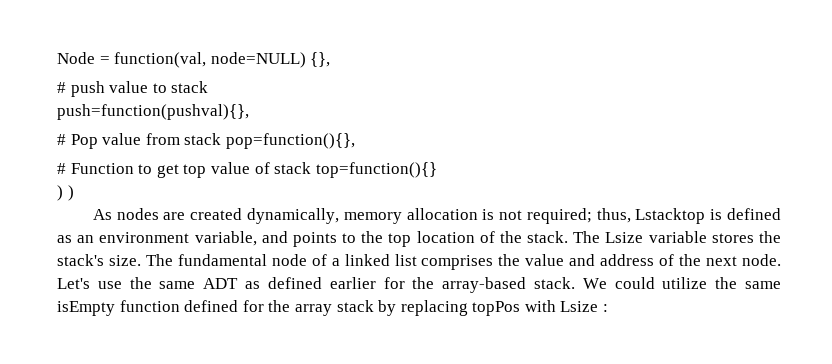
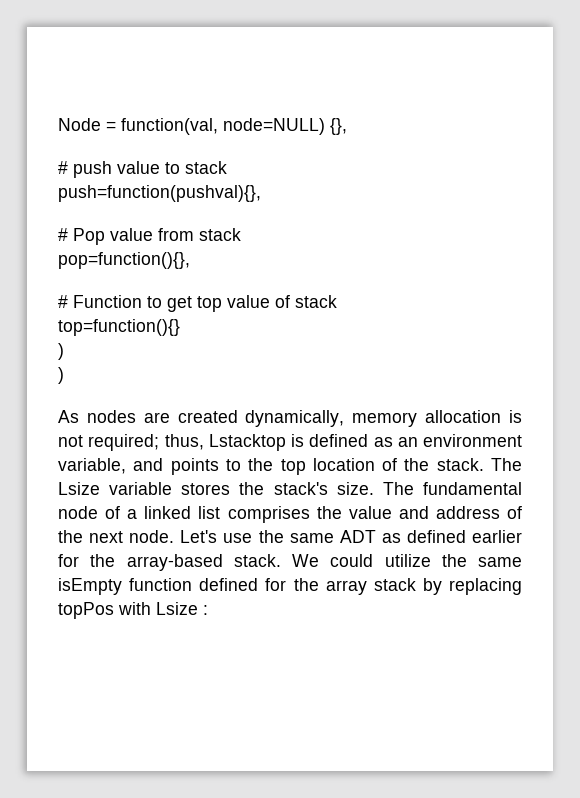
(222, 139) none -> (241, 234) //
(312, 168) none -> (337, 301) //
(63, 193) none -> (64, 351) //

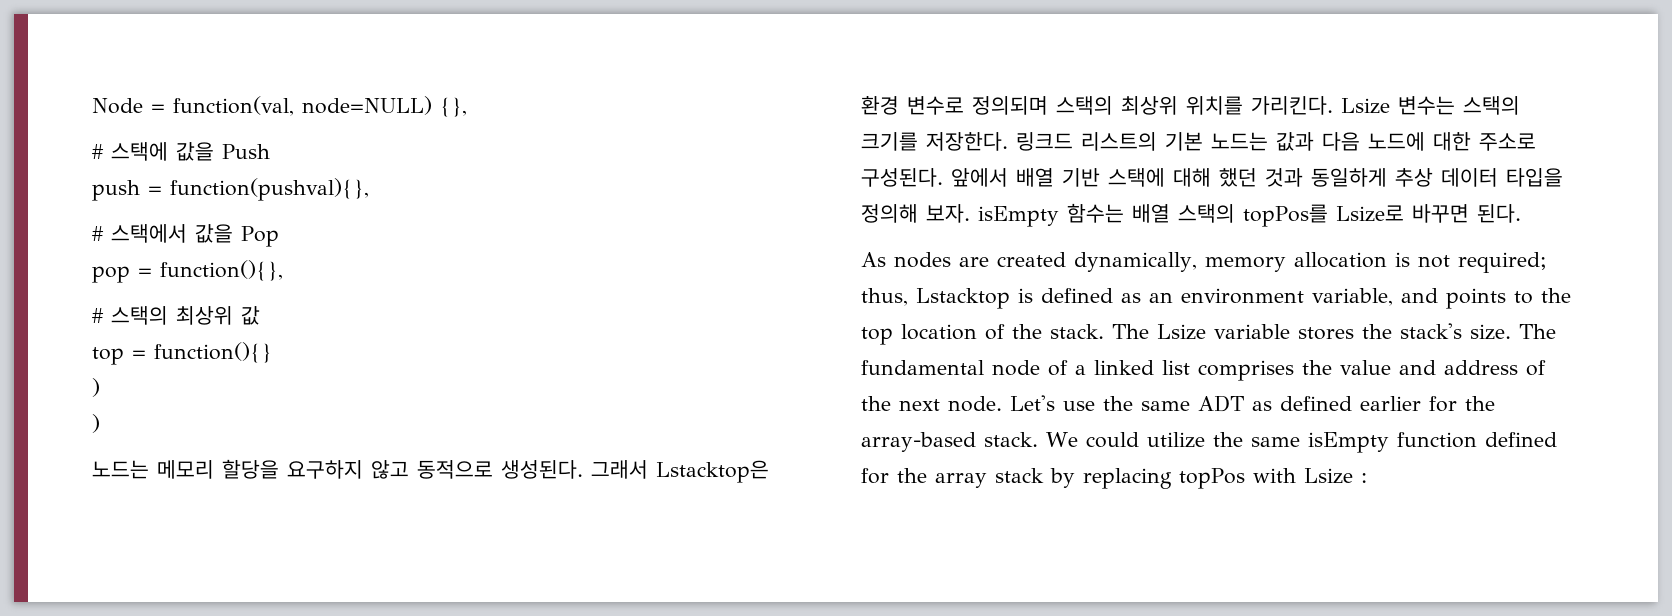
[73,161,227,178] [58,185,261,202] [58,228,68,241] push value to stack // push=function(pushval){}, // # -> [111,142,270,161] [92,178,369,201] [92,224,233,243] 스택에 값을 Push // push = function(pushval){}, // # 스택에서 값을
[110,228,241,241] [58,252,190,269] [58,295,337,312] [58,319,180,336] [58,343,64,360] [58,367,64,384] value from stack // pop=function(){}, // # Function to get top value of stack // top=function(){} // ) // ) -> [92,260,283,283] [92,306,260,325] [92,342,272,365] [92,378,100,397] [92,414,100,433] [92,459,769,483] [861,96,1520,115] [861,132,1536,151] [861,168,1563,187] [861,203,1521,227] // pop = function(){}, // # 스택의 최상위 값 // top = function(){} // ) // ) // 노드는 메모리 할당을 요구하지 않고 동적으로 생성된다. 그래서 Lstacktop은 환경 변수로 정의되며 스택의 최상위 위치를 가리킨다. Lsize 변수는 스택의 크기를 저장한다. 링크드 리스트의 기본 노드는 값과 다음 노드에 대한 주소로 구성된다. 앞에서 배열 기반 스택에 대해 했던 것과 동일하게 추상 데이터 타입을 정의해 보자. isEmpty 함수는 배열 스택의 topPos를 Lsize로 바꾸면 된다.

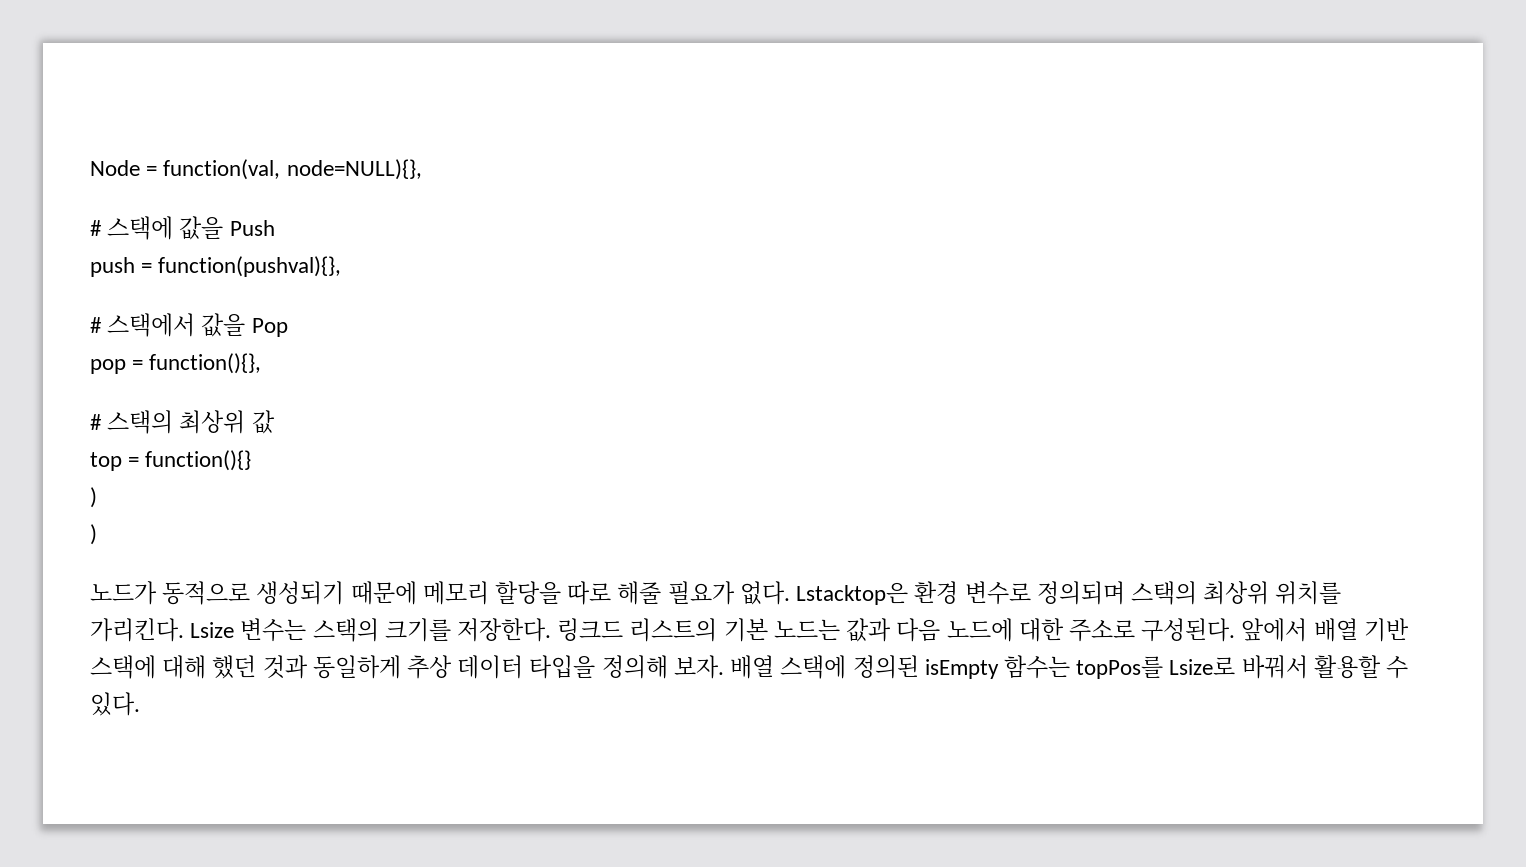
[302,96,467,117] node=NULL) {}, -> [286,159,422,180] node=NULL){},
[92,459,648,479] 노드는 메모리 할당을 요구하지 않고 동적으로 생성된다. 그래서 -> [90,581,790,605] 노드가 동적으로 생성되기 때문에 메모리 할당을 따로 해줄 필요가 없다.
[978,203,1521,227] [861,252,1547,273] [861,288,1571,309] [861,323,1556,345] [861,360,1546,381] [861,395,1495,412] [861,432,1557,453] [861,468,1367,489] isEmpty 함수는 배열 스택의 topPos를 Lsize로 바꾸면 된다. // As nodes are created dynamically, memory allocation is not required; thus, Lstacktop is defined as an environment variable, and points to the top location of the stack. The Lsize variable stores the stack's size. The fundamental node of a linked list comprises the value and address of the next node. Let's use the same ADT as defined earlier for the array-based stack. We could utilize the same isEmpty function defined for the array stack by replacing topPos with Lsize : -> [730,655,1408,679] [90,692,140,716] 배열 스택에 정의된 isEmpty 함수는 topPos를 Lsize로 바꿔서 활용할 수 있다.

